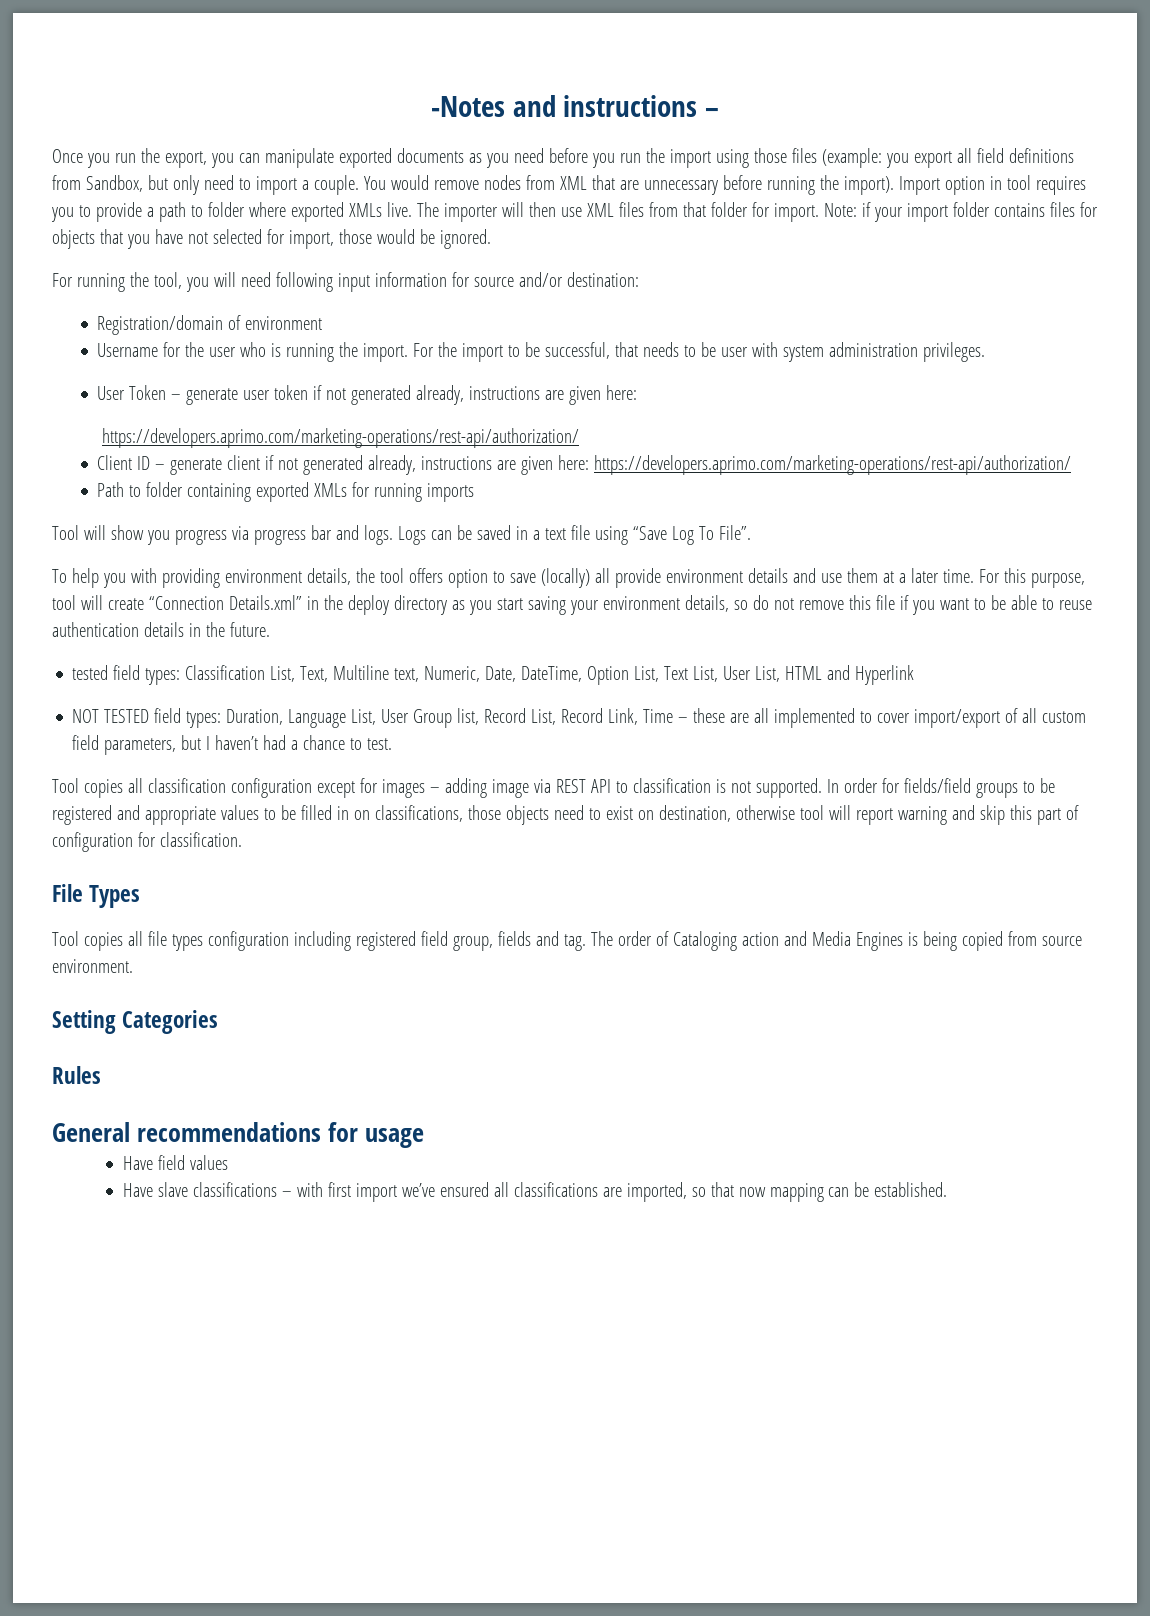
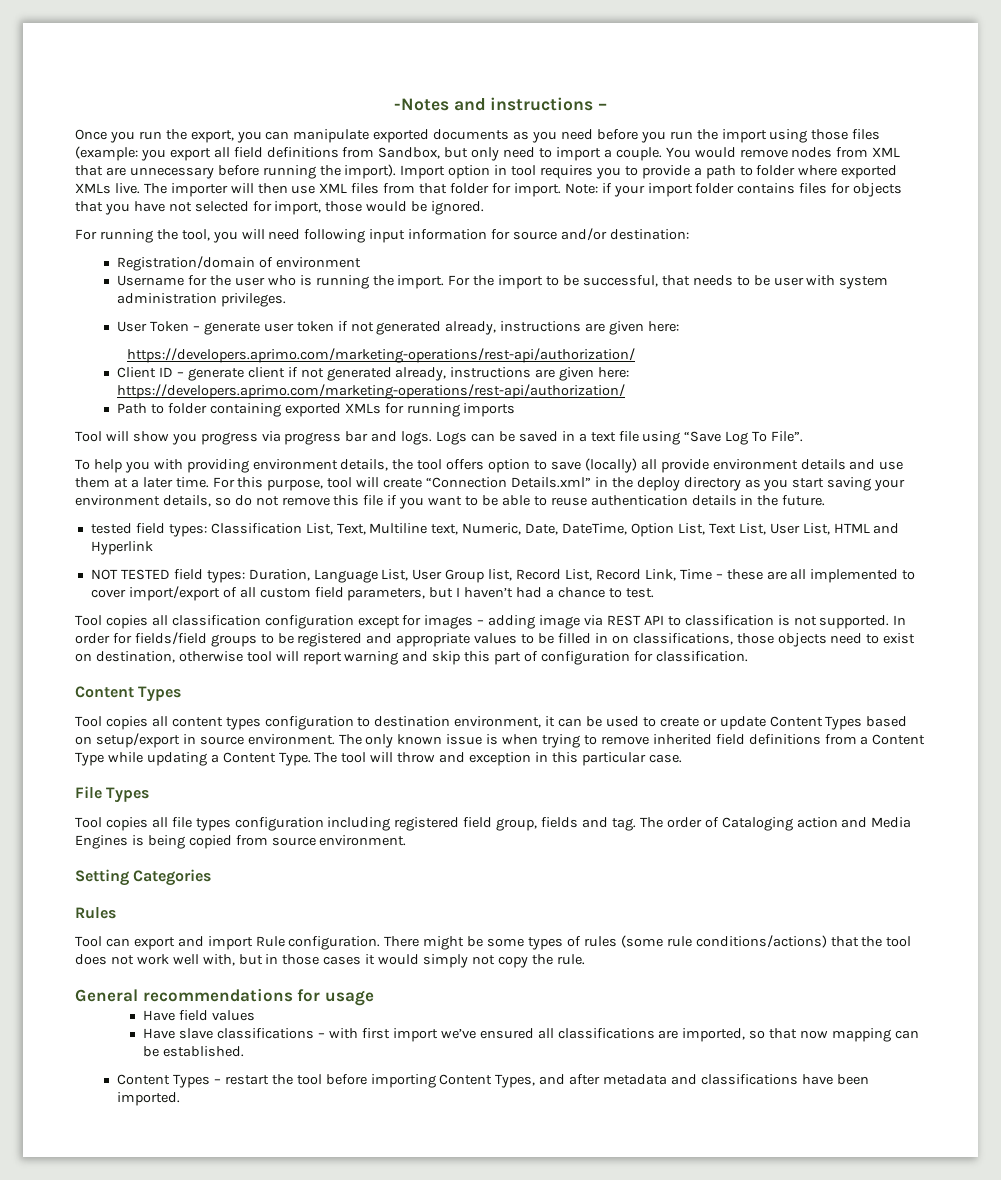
(242, 839) none -> [75,686,182,702] [75,716,908,730] [75,733,926,748] [75,752,682,766] // Content Types // Tool copies all content types configuration to destination environment, it can be used to create or update Content Types based on setup/export in source environment. The only known issue is when trying to remove inherited field definitions from a Content Type while updating a Content Type. The tool will throw and exception in this particular case.
(101, 1075) none -> [75,935,912,950] [75,954,585,968] // Tool can export and import Rule configuration. There might be some types of rules (some rule conditions/actions) that the tool does not work well with, but in those cases it would simply not copy the rule.
(948, 1189) none -> [117,1074,869,1088] [117,1092,181,1106] // Content Types – restart the tool before importing Content Types, and after metadata and classifications have been imported.

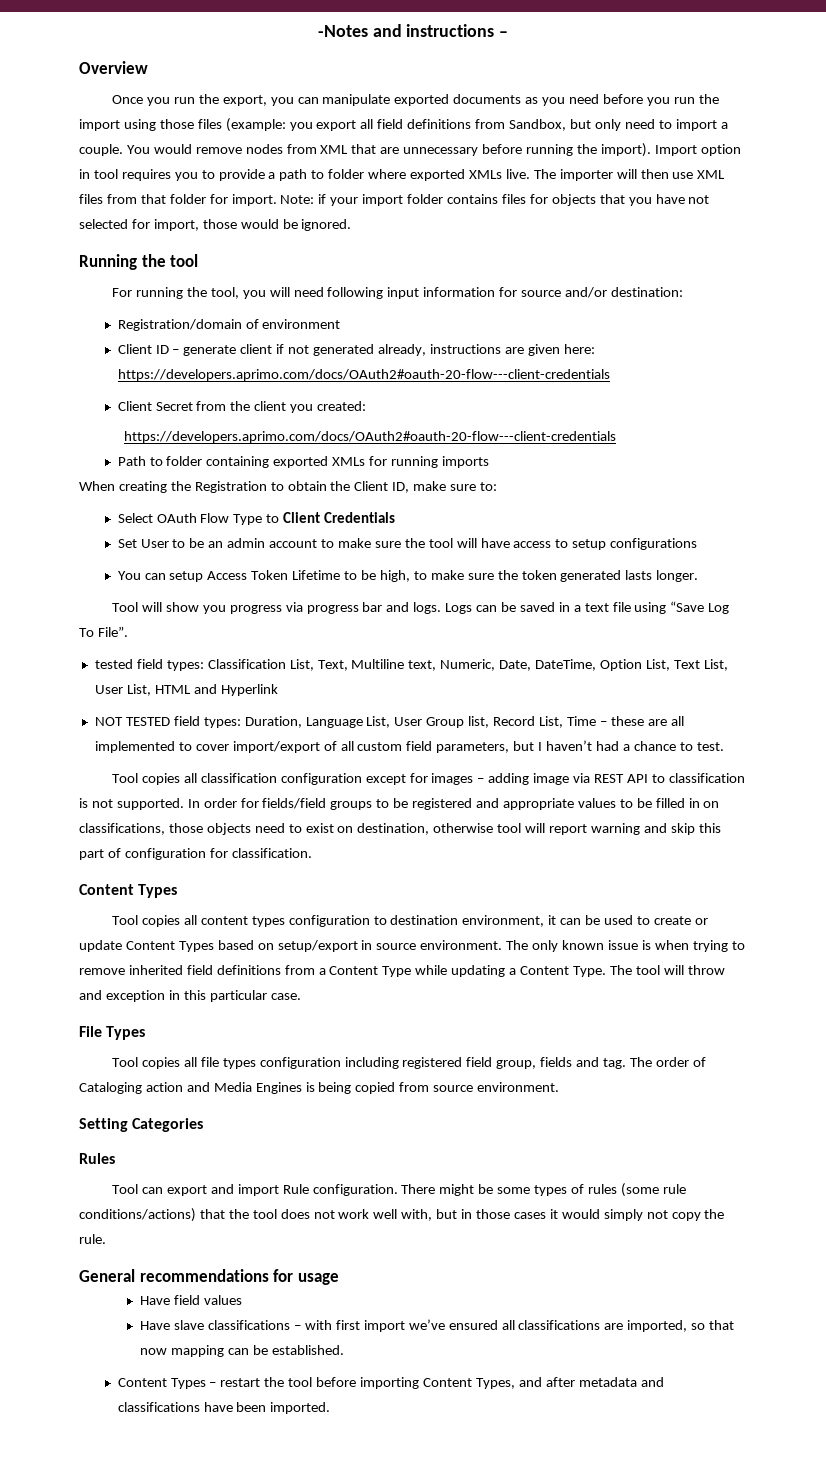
(608, 106) none -> [79,61,148,74] // Overview
(485, 208) none -> [79,254,199,270] // Running the tool
[117,275,889,289] [117,293,287,307] [117,321,680,335] [127,348,636,363] // Username for the user who is running the import. For the import to be successful, that needs to be user with system administration privileges. // User Token – generate user token if not generated already, instructions are given here: // https://developers.aprimo.com/marketing-operations/rest-api/authorization/ -> (341, 324) none
[117,384,626,399] https://developers.aprimo.com/marketing-operations/rest-api/authorization/ -> [117,369,610,381] [117,401,367,413] [124,431,617,443] https://developers.aprimo.com/docs/OAuth2#oauth-20-flow---client-credentials // Client Secret from the client you created: // https://developers.aprimo.com/docs/OAuth2#oauth-20-flow---client-credentials
(516, 410) none -> [79,481,498,493] [117,512,396,525] [117,538,698,550] [117,570,699,582] // When creating the Registration to obtain the Client ID, make sure to: // Select OAuth Flow Type to Client Credentials // Set User to be an admin account to make sure the tool will have access to setup configurations // You can setup Access Token Lifetime to be high, to make sure the token generated lasts longer.
[75,458,904,473] [75,477,906,491] [75,495,826,509] // To help you with providing environment details, the tool offers option to save (locally) all provide environment details and use them at a later time. For this purpose, tool will create “Connection Details.xml” in the deploy directory as you start saving your environment details, so do not remove this file if you want to be able to reuse authentication details in the future. -> (128, 631) none
[595,569,676,581] Record Link, -> (564, 722) none

